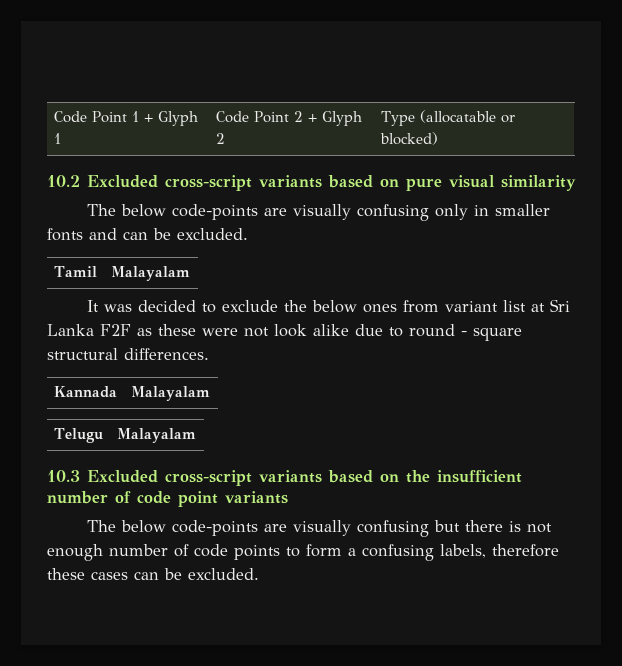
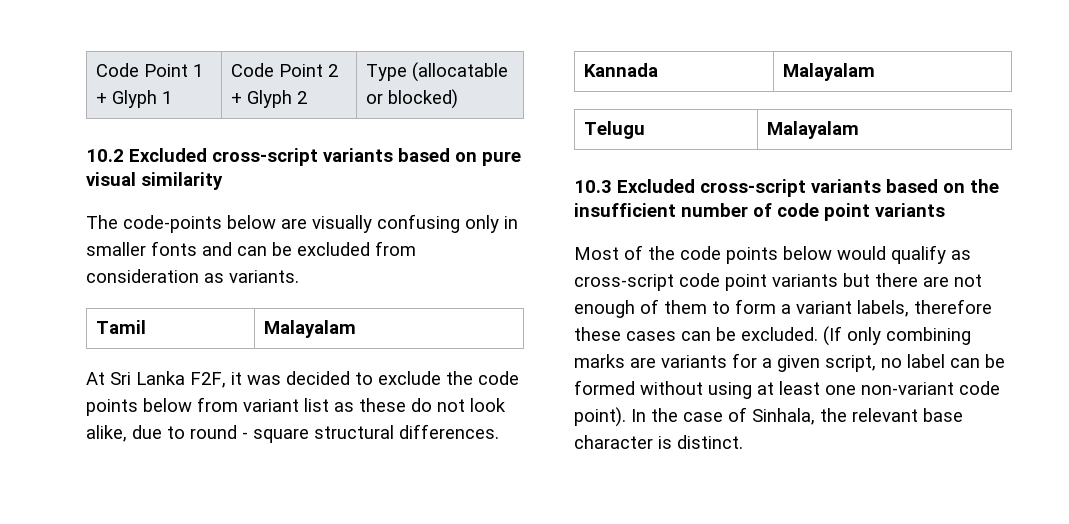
[121,204,259,220] below code-points -> [123,215,276,233] code-points below
[177,228,248,240] [53,266,97,277] [110,266,190,281] [87,300,100,312] excluded. // Tamil | Malayalam // It -> [297,241,416,256] [86,269,299,283] [95,320,146,334] [263,320,356,338] [86,371,242,388] excluded from consideration as variants. // Tamil | Malayalam // At Sri Lanka F2F, it
[312,299,571,313] [47,324,131,336] below ones from variant list at Sri Lanka F2F -> [478,371,519,385] [86,397,329,416] code points below from variant list
[202,328,238,336] were -> [411,398,432,412] do
[313,324,349,336] alike -> [86,425,127,442] alike,
[87,520,430,537] The below code-points are visually confusing -> [574,245,971,264] [574,273,838,291] Most of the code points below would qualify as cross-script code point variants
[509,521,522,532] is -> [923,276,949,287] are
[109,544,280,560] number of code points -> [640,299,707,314] of them
[362,544,434,561] confusing -> [796,301,852,314] variant
(259, 574) none -> [823,326,971,346] [574,353,1005,372] [574,380,1000,399] [574,407,963,427] [574,435,743,449] (If only combining marks are variants for a given script, no label can be formed without using at least one non-variant code point). In the case of Sinhala, the relevant base character is distinct.

